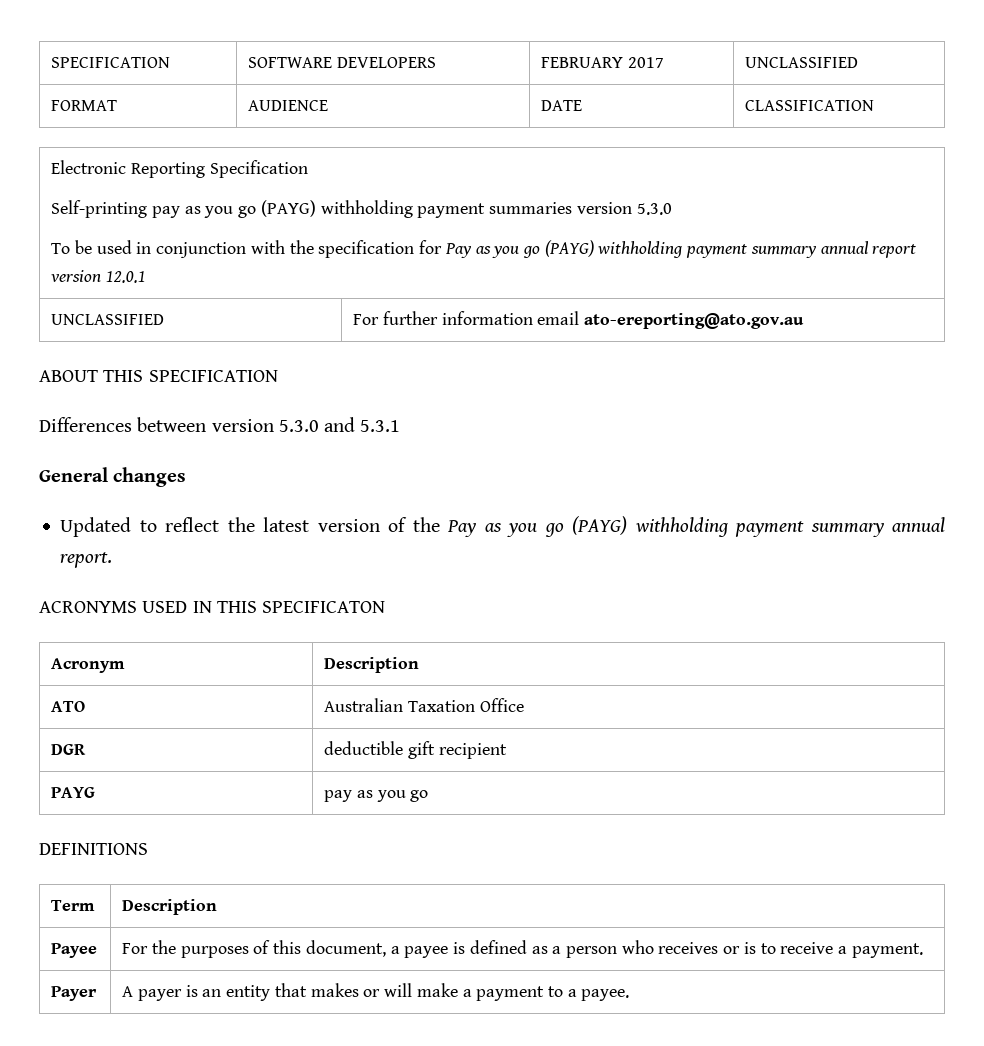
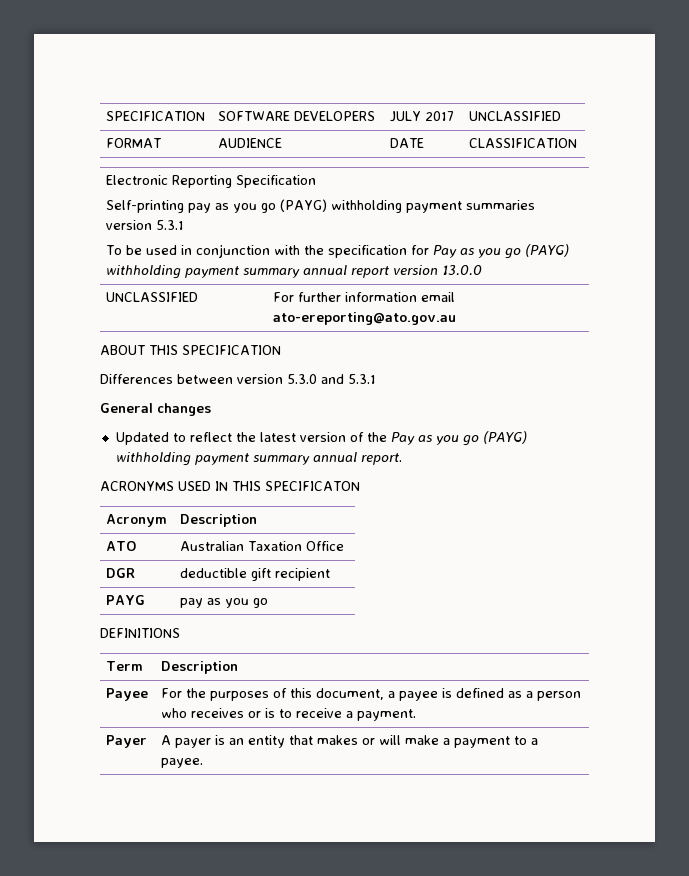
[541,57,624,68] FEBRUARY -> [390,111,422,122] JULY
[636,203,672,215] 5.3.0 -> [156,220,185,230] 5.3.1
[106,271,147,283] 12.0.1 -> [442,265,483,276] 13.0.0

